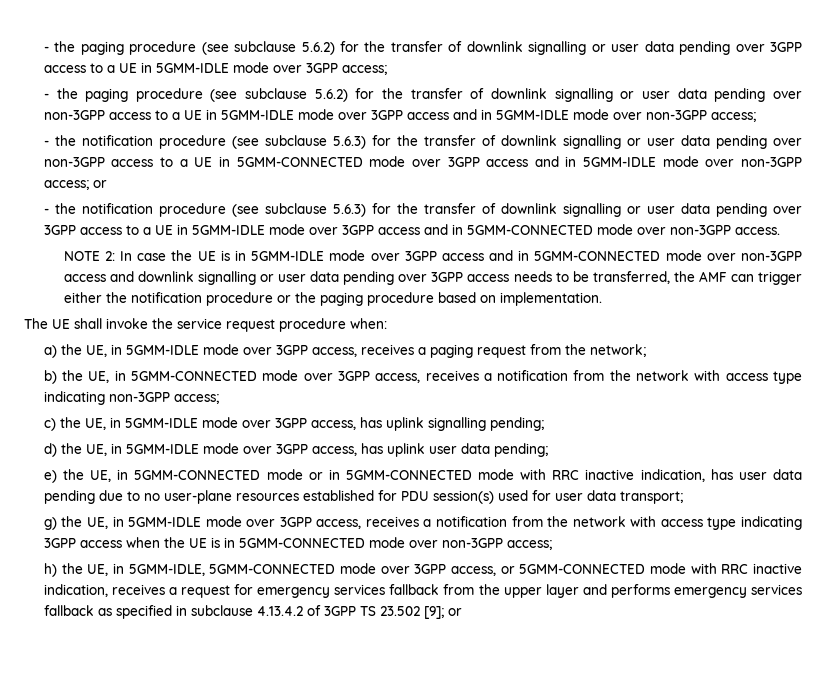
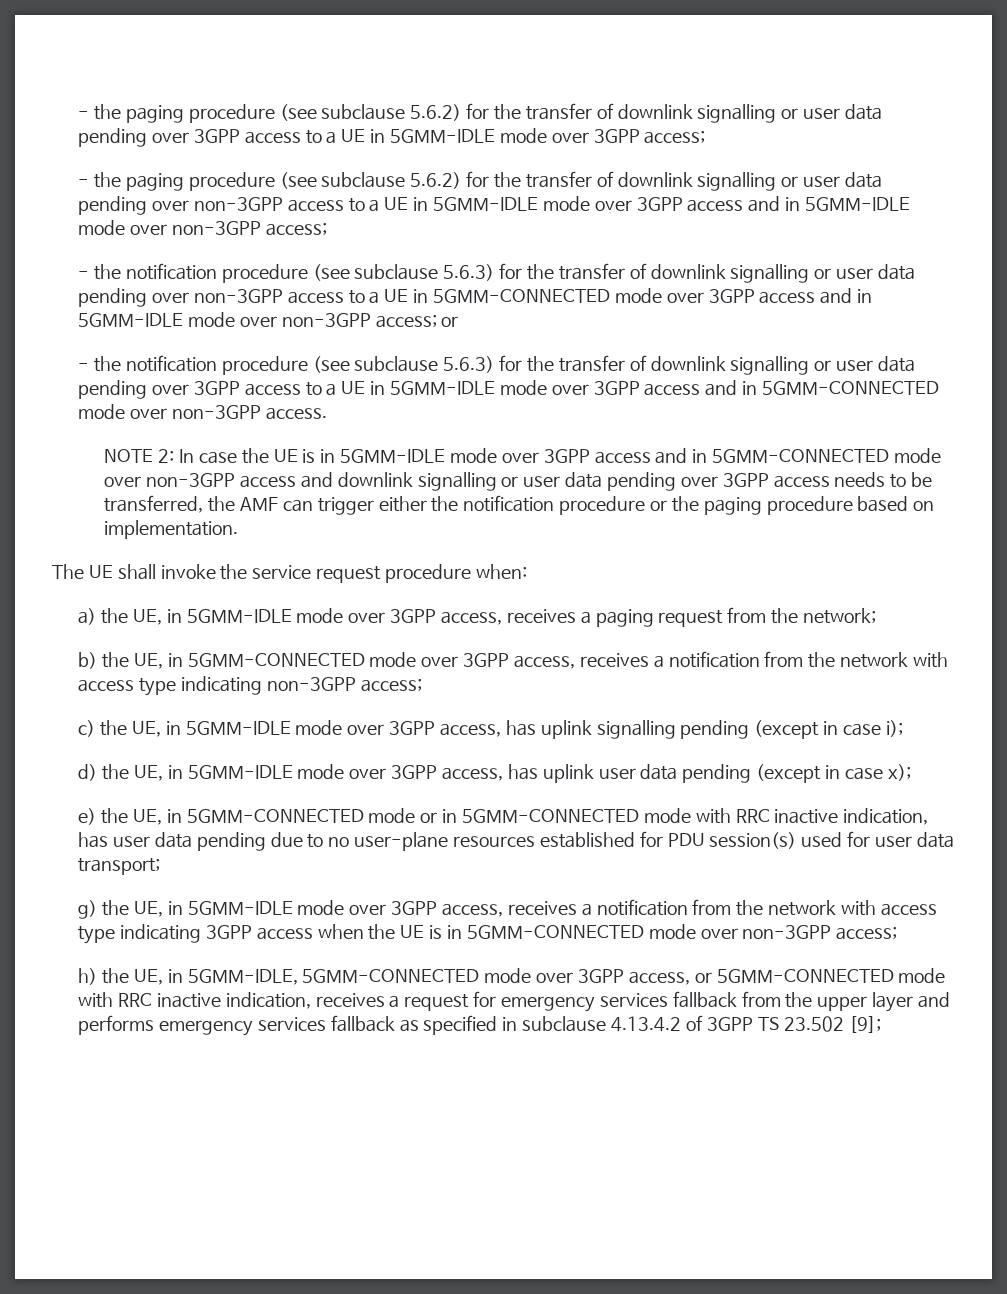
[489,417,544,431] pending; -> [680,720,903,739] pending (except in case i);
[493,443,548,457] pending; -> [682,764,911,783] pending (except in case x);
[447,608,462,616] or -> (882, 1024) none

